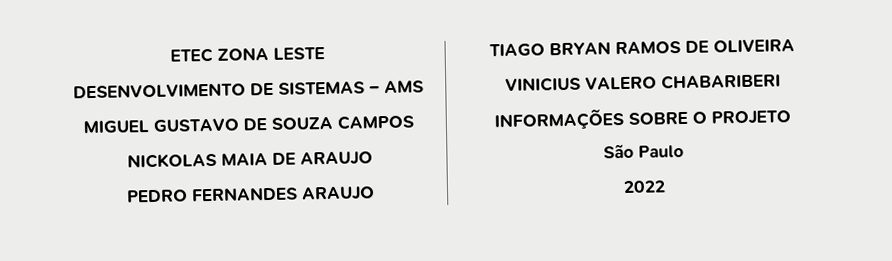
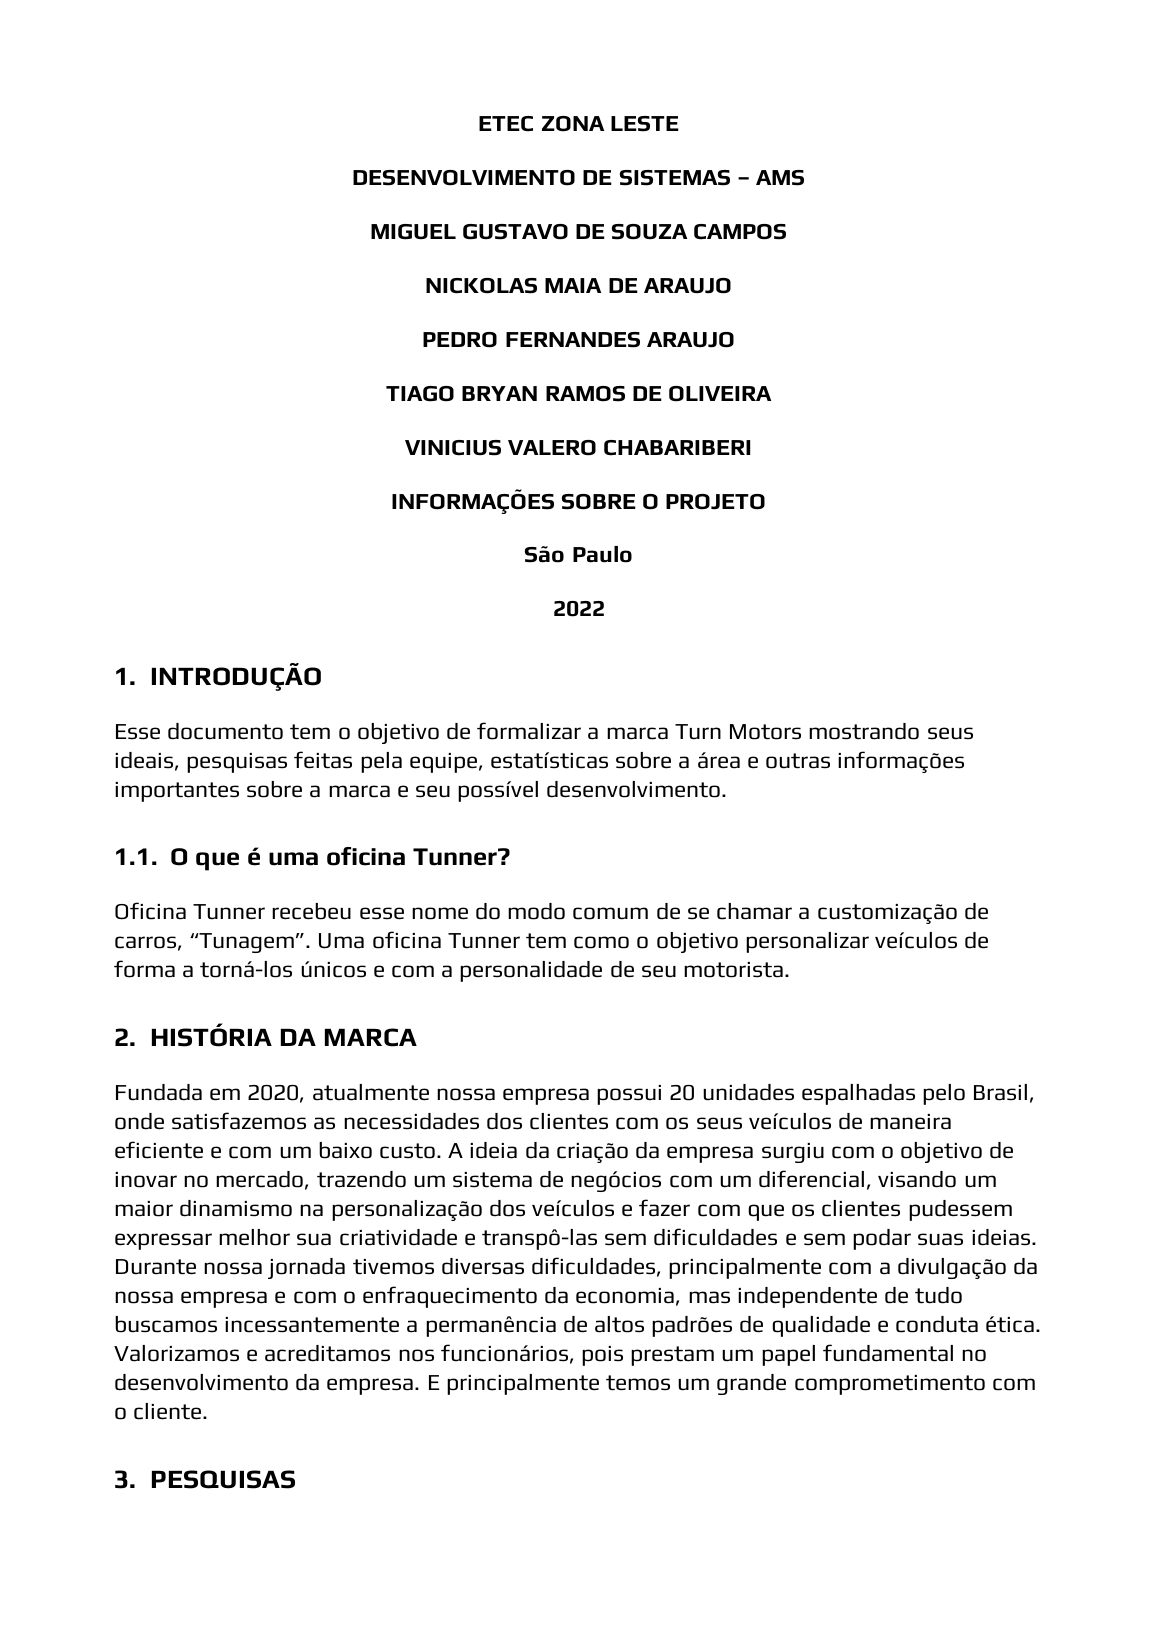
(666, 187) none -> [114,662,322,691] [114,722,974,745] [114,751,966,774] [114,780,728,802] [114,846,510,871] [114,902,989,925] [114,931,990,954] [114,960,791,982] [114,1023,418,1047] [114,1083,1036,1105] [114,1112,953,1130] [114,1141,1015,1164] [114,1170,997,1193] [114,1199,1013,1222] [114,1228,1037,1250] [114,1257,1039,1280] [114,1286,964,1308] [114,1315,1042,1337] [114,1344,988,1366] [114,1373,1036,1396] [114,1402,209,1420] [114,1470,296,1489] // 1. INTRODUÇÃO // Esse documento tem o objetivo de formalizar a marca Turn Motors mostrando seus ideais, pesquisas feitas pela equipe, estatísticas sobre a área e outras informações importantes sobre a marca e seu possível desenvolvimento. // 1.1. O que é uma oficina Tunner? // Oficina Tunner recebeu esse nome do modo comum de se chamar a customização de carros, “Tunagem”. Uma oficina Tunner tem como o objetivo personalizar veículos de forma a torná-los únicos e com a personalidade de seu motorista. // 2. HISTÓRIA DA MARCA // Fundada em 2020, atualmente nossa empresa possui 20 unidades espalhadas pelo Brasil, onde satisfazemos as necessidades dos clientes com os seus veículos de maneira eficiente e com um baixo custo. A ideia da criação da empresa surgiu com o objetivo de inovar no mercado, trazendo um sistema de negócios com um diferencial, visando um maior dinamismo na personalização dos veículos e fazer com que os clientes pudessem expressar melhor sua criatividade e transpô-las sem dificuldades e sem podar suas ideias. Durante nossa jornada tivemos diversas dificuldades, principalmente com a divulgação da nossa empresa e com o enfraquecimento da economia, mas independente de tudo buscamos incessantemente a permanência de altos padrões de qualidade e conduta ética. Valorizamos e acreditamos nos funcionários, pois prestam um papel fundamental no desenvolvimento da empresa. E principalmente temos um grande comprometimento com o cliente. // 3. PESQUISAS

